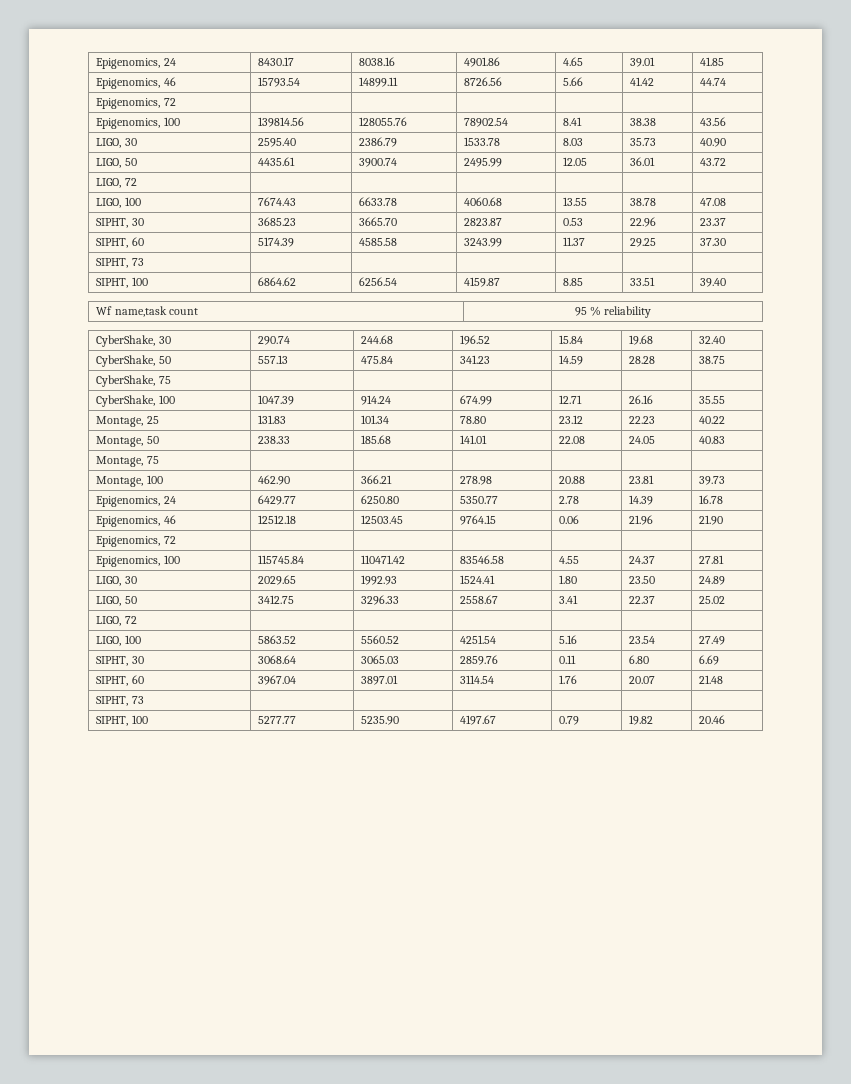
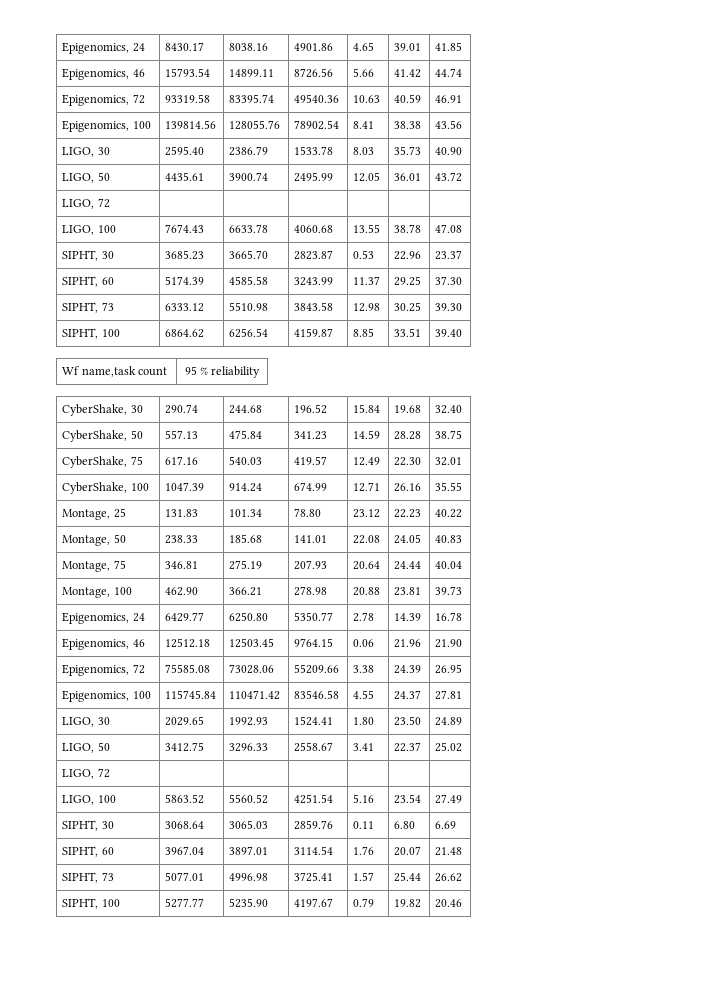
(176, 102) | | | | | -> [165,94,211,103] [229,94,275,103] [294,94,340,103] [353,95,381,103] [394,94,422,103] [435,95,463,103] 93319.58 | 83395.74 | 49540.36 | 10.63 | 40.59 | 46.91
(144, 262) | | | | | -> [165,303,205,312] [229,302,269,311] [294,302,334,311] [353,303,381,312] [394,302,422,312] [435,303,463,311] 6333.12 | 5510.98 | 3843.58 | 12.98 | 30.25 | 39.30
(171, 380) | | | | | -> [165,456,199,465] [229,456,263,465] [294,456,328,465] [353,457,381,466] [394,457,422,466] [435,457,463,466] 617.16 | 540.03 | 419.57 | 12.49 | 22.30 | 32.01
(159, 460) | | | | | -> [165,561,199,569] [229,560,263,570] [294,560,328,570] [353,561,381,570] [394,561,422,570] [435,561,463,569] 346.81 | 275.19 | 207.93 | 20.64 | 24.44 | 40.04
(176, 540) | | | | | -> [165,664,211,673] [229,664,275,674] [294,664,340,674] [353,665,375,673] [394,665,422,674] [435,664,463,674] 75585.08 | 73028.06 | 55209.66 | 3.38 | 24.39 | 26.95
(144, 700) | | | | | -> [165,872,205,881] [229,873,269,881] [294,872,334,882] [353,872,375,881] [394,872,422,882] [435,873,463,882] 5077.01 | 4996.98 | 3725.41 | 1.57 | 25.44 | 26.62

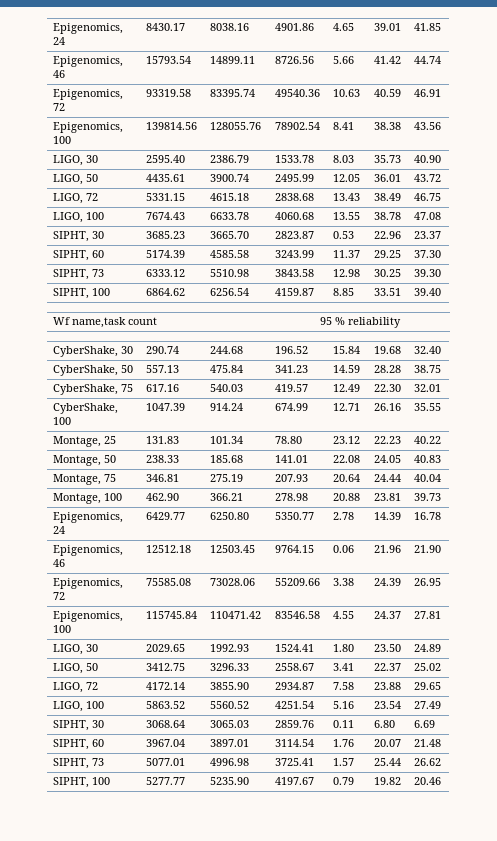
(110, 203) | | | | | -> [146,193,186,201] [210,193,250,201] [275,193,315,201] [333,193,361,201] [374,193,402,201] [414,193,442,201] 5331.15 | 4615.18 | 2838.68 | 13.43 | 38.49 | 46.75
(110, 773) | | | | | -> [146,682,186,690] [210,682,250,690] [275,682,315,690] [333,682,355,690] [374,682,402,690] [414,682,442,690] 4172.14 | 3855.90 | 2934.87 | 7.58 | 23.88 | 29.65

